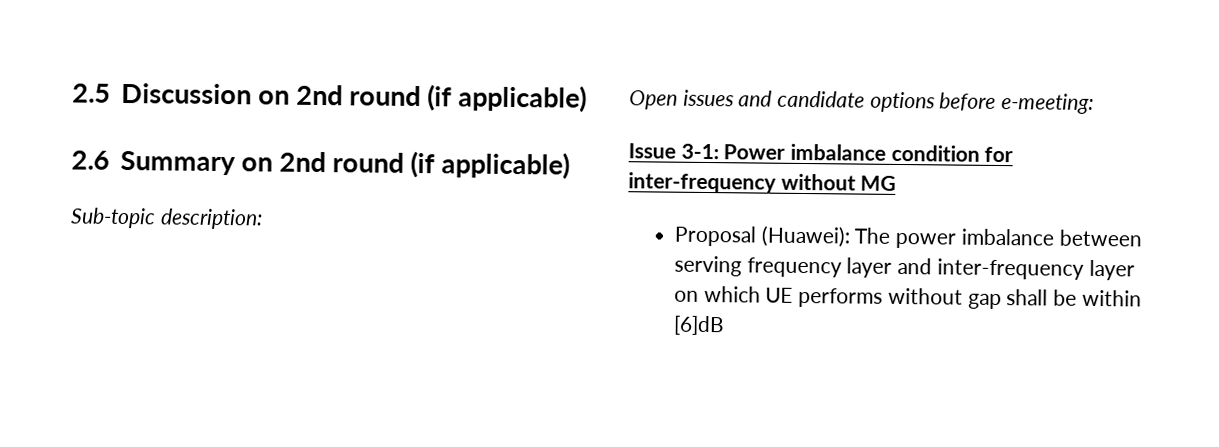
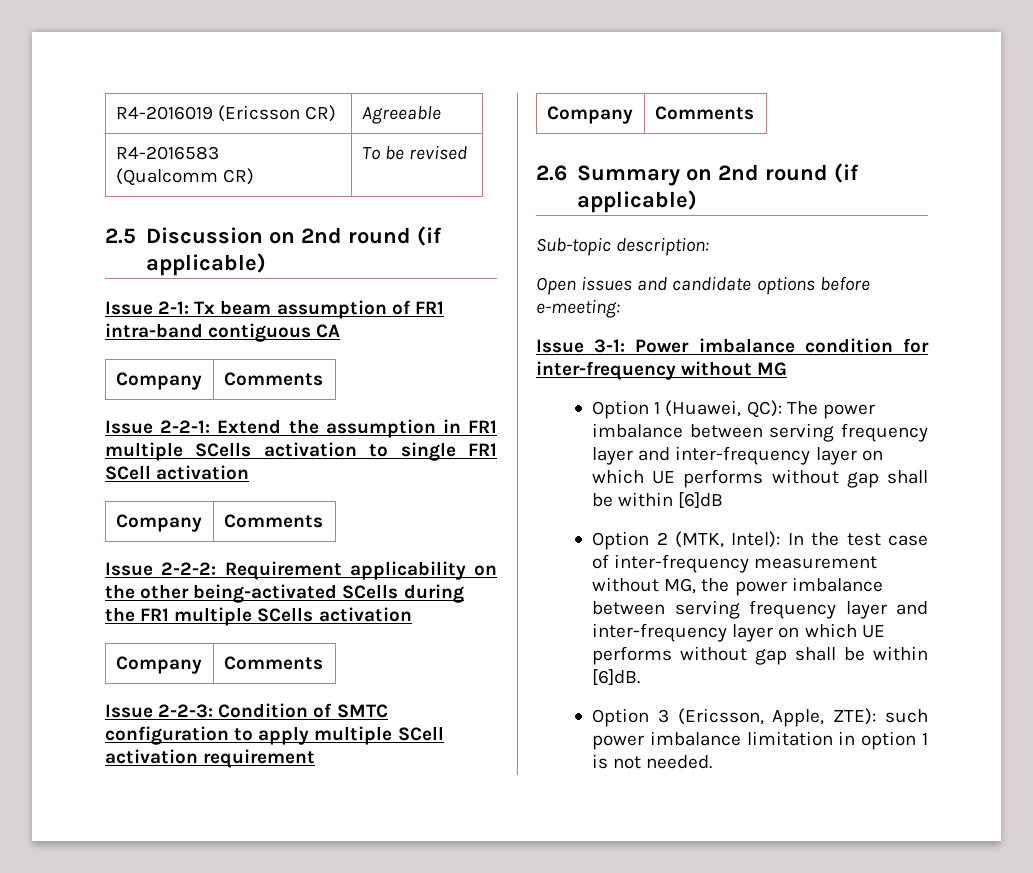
(72, 93) none -> [115,105,337,122] [361,106,441,124] [115,146,219,160] [115,168,255,186] [361,145,468,160] R4-2016019 (Ericsson CR) | Agreeable // R4-2016583 // (Qualcomm CR) | To be revised //
(588, 98) none -> [105,300,444,319] [105,323,341,342] [115,372,202,390] [223,372,323,386] [105,419,498,438] [105,442,497,461] [105,465,250,480] [115,514,202,532] [223,514,323,528] [105,561,497,580] [105,584,464,603] [105,607,412,626] [115,656,202,674] [223,656,323,670] [105,703,388,718] [105,726,444,745] [105,749,316,768] [546,106,633,124] [654,106,754,120] // Issue 2-1: Tx beam assumption of FR1 intra-band contiguous CA // Company | Comments // Issue 2-2-1: Extend the assumption in FR1 multiple SCells activation to single FR1 SCell activation // Company | Comments // Issue 2-2-2: Requirement applicability on the other being-activated SCells during the FR1 multiple SCells activation // Company | Comments // Issue 2-2-3: Condition of SMTC configuration to apply multiple SCell activation requirement // Company | Comments
[674,225,850,248] Proposal (Huawei): -> [592,400,782,419] Option 1 (Huawei, QC):
(726, 325) none -> [592,531,928,550] [592,554,878,573] [592,577,883,596] [592,600,928,619] [592,623,885,642] [592,646,928,665] [592,669,641,685] [592,708,928,727] [592,731,928,750] [592,754,713,769] // Option 2 (MTK, Intel): In the test case of inter-frequency measurement without MG, the power imbalance between serving frequency layer and inter-frequency layer on which UE performs without gap shall be within [6]dB. // Option 3 (Ericsson, Apple, ZTE): such power imbalance limitation in option 1 is not needed.

